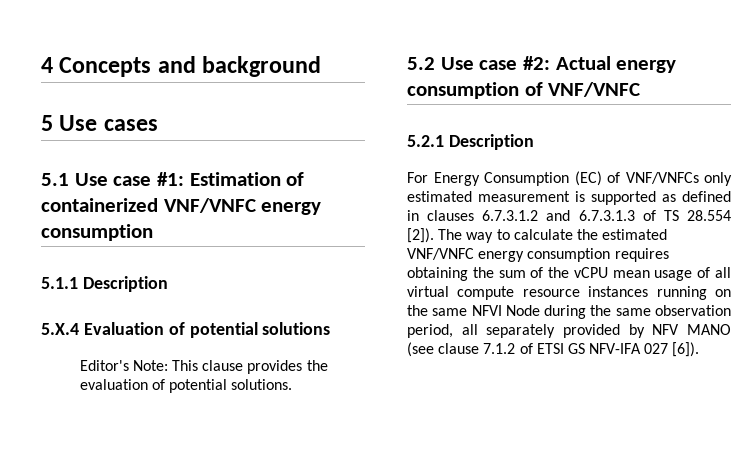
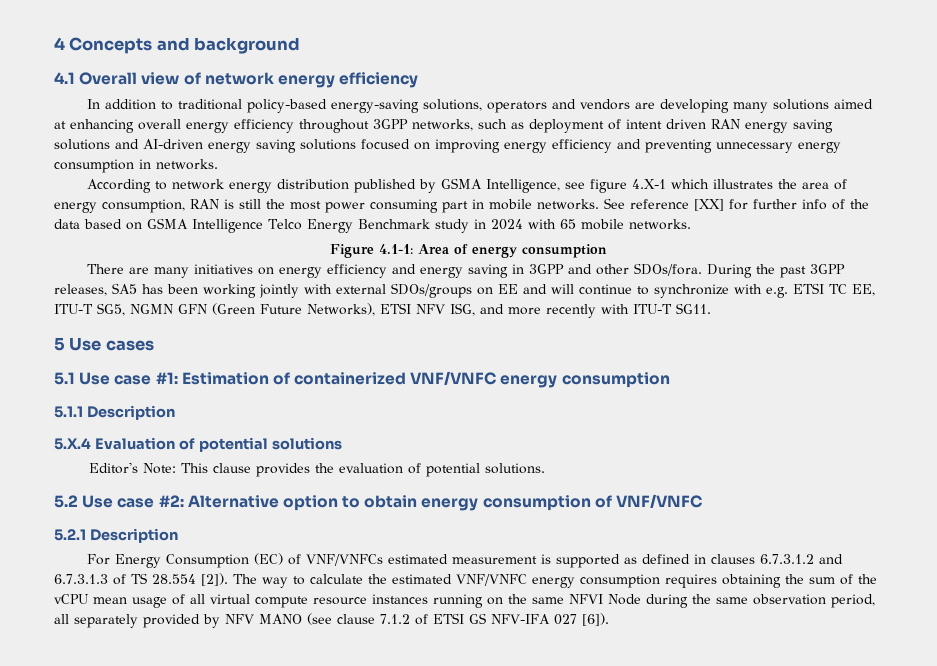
(322, 66) none -> [54,72,419,88] [87,99,874,113] [54,119,833,133] [54,139,841,153] [54,159,218,173] [87,178,848,193] [54,198,869,213] [54,218,691,233] [330,244,607,258] [87,263,846,278] [54,283,875,298] [54,303,711,318] // 4.1 Overall view of network energy efficiency // In addition to traditional policy-based energy-saving solutions, operators and vendors are developing many solutions aimed at enhancing overall energy efficiency throughout 3GPP networks, such as deployment of intent driven RAN energy saving solutions and AI-driven energy saving solutions focused on improving energy efficiency and preventing unnecessary energy consumption in networks. // According to network energy distribution published by GSMA Intelligence, see figure 4.X-1 which illustrates the area of energy consumption, RAN is still the most power consuming part in mobile networks. See reference [XX] for further info of the data based on GSMA Intelligence Telco Energy Benchmark study in 2024 with 65 mobile networks. // Figure 4.1-1: Area of energy consumption // There are many initiatives on energy efficiency and energy saving in 3GPP and other SDOs/fora. During the past 3GPP releases, SA5 has been working jointly with external SDOs/groups on EE and will continue to synchronize with e.g. ETSI TC EE, ITU-T SG5, NGMN GFN (Green Future Networks), ETSI NFV ISG, and more recently with ITU-T SG11.
[555,56,611,70] Actual -> [187,495,418,511] Alternative option to obtain
[704,172,732,186] only -> (384, 560) none

